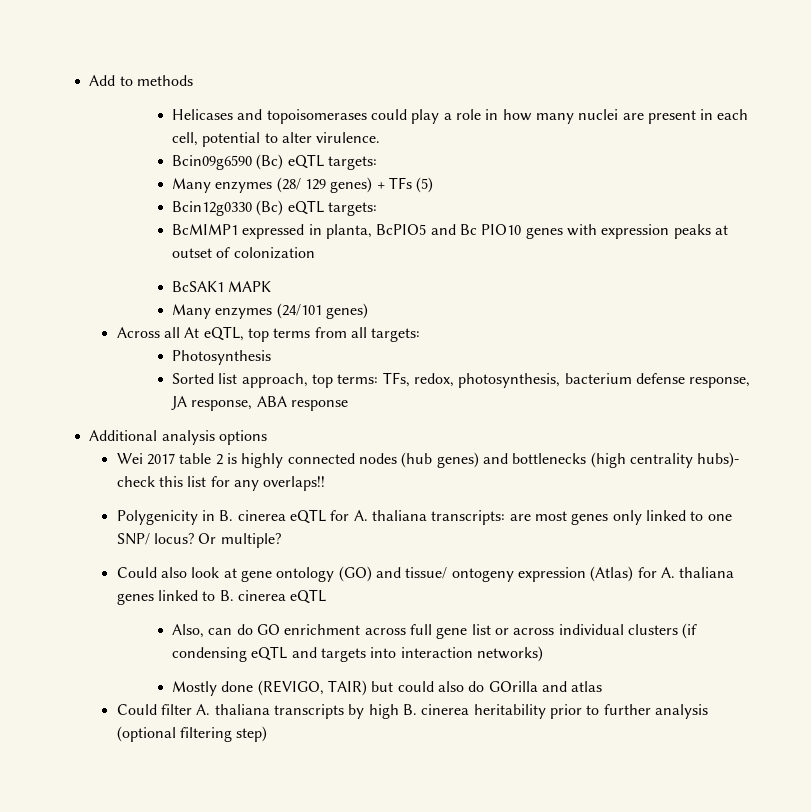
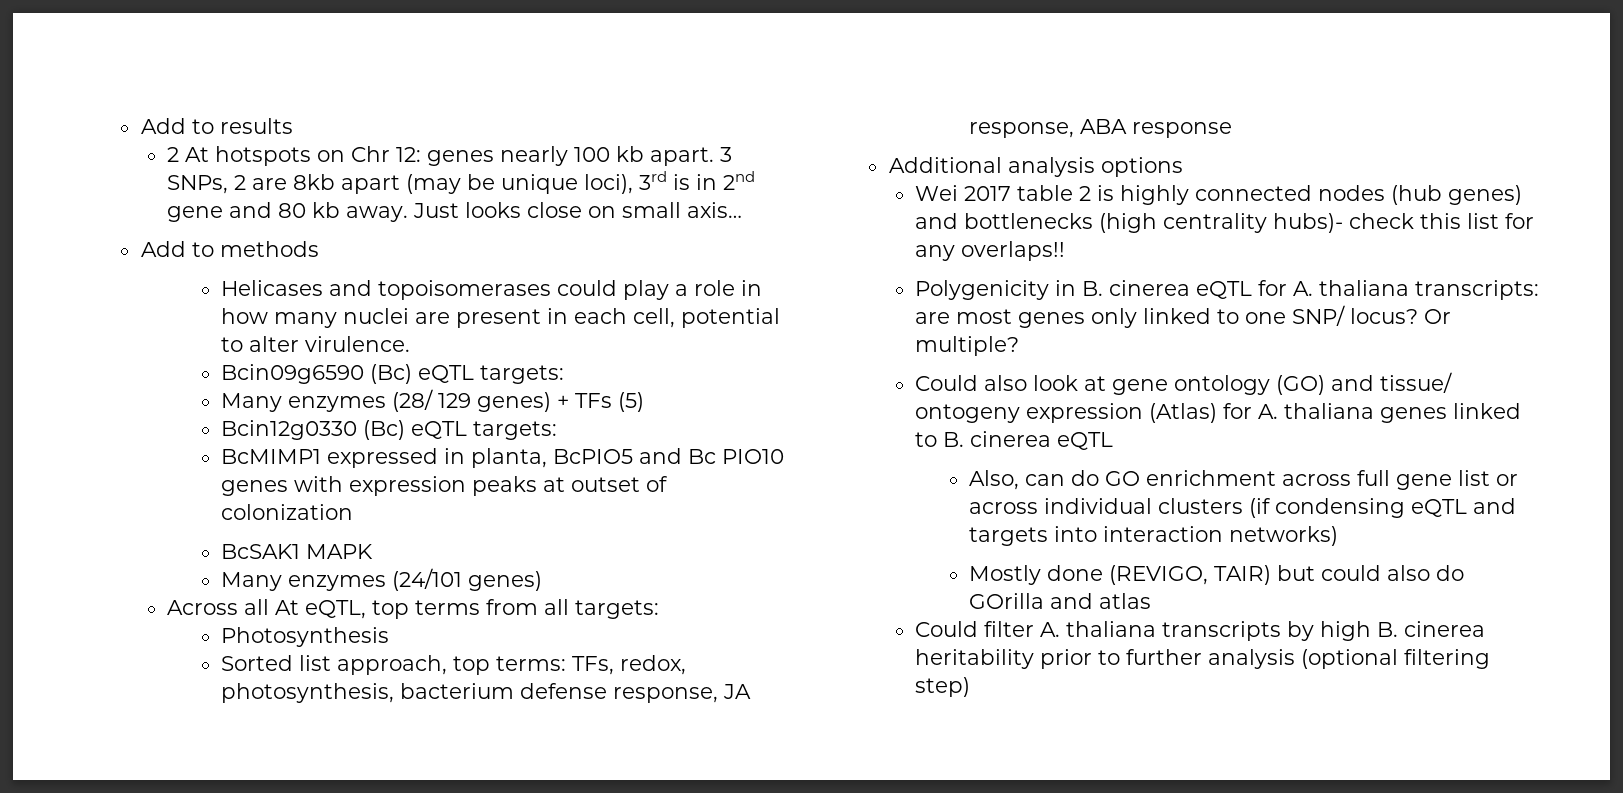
[89,75,133,86] Add to -> [140,118,293,134] [167,146,733,166] [167,171,756,194] [167,202,743,222] [140,241,214,257] Add to results // 2 At hotspots on Chr 12: genes nearly 100 kb apart. 3 SNPs, 2 are 8kb apart (may be unique loci), 3rd is in 2nd gene and 80 kb away. Just looks close on small axis… // Add to

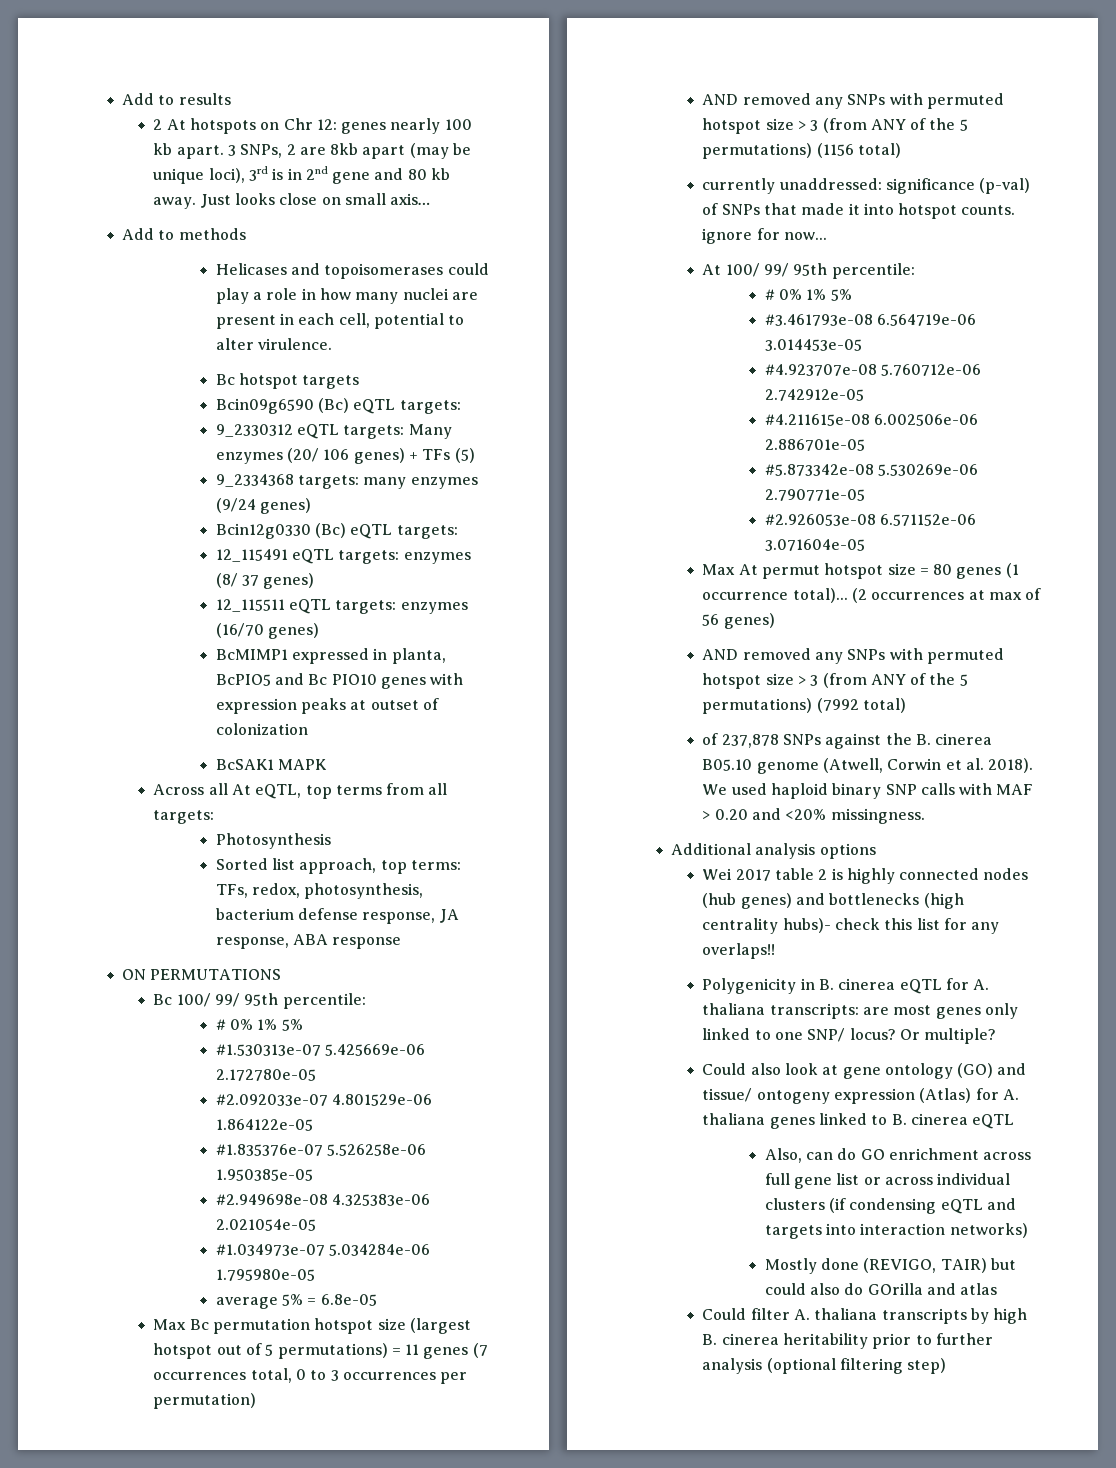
(411, 344) none -> [215,373,360,389] // Bc hotspot targets
[221,389,645,412] [221,420,558,440] Many enzymes (28/ 129 genes) + TFs (5) // Bcin12g0330 (Bc) eQTL targets: -> [215,424,452,439] [215,448,475,464] [215,474,478,489] [215,498,312,514] [215,523,458,539] [215,549,471,564] [215,573,315,589] [215,599,468,614] [215,623,320,639] 9_2330312 eQTL targets: Many enzymes (20/ 106 genes) + TFs (5) // 9_2334368 targets: many enzymes (9/24 genes) // Bcin12g0330 (Bc) eQTL targets: // 12_115491 eQTL targets: enzymes (8/ 37 genes) // 12_115511 eQTL targets: enzymes (16/70 genes)
[221,568,543,591] // Many enzymes (24/101 genes) -> (328, 764) none
(1233, 130) none -> [121,969,282,980] [153,993,366,1009] [215,1019,303,1031] [215,1044,426,1056] [215,1069,316,1081] [215,1094,433,1106] [215,1119,313,1131] [215,1144,427,1156] [215,1169,313,1181] [215,1194,431,1206] [215,1219,316,1231] [215,1244,431,1256] [215,1269,315,1281] [215,1294,377,1309] [153,1318,471,1334] [153,1343,488,1359] [153,1368,468,1384] [153,1393,257,1409] [702,93,1004,109] [702,118,968,134] [702,143,901,159] [702,178,1031,194] [702,203,1016,219] [702,228,827,244] [702,263,915,279] [764,289,852,301] [764,314,977,326] [764,339,862,351] [764,364,982,376] [764,389,864,401] [764,414,979,426] [764,439,865,451] [764,464,979,476] [764,489,865,501] [764,514,977,526] [764,539,865,551] [702,563,1019,579] [702,588,1042,603] [702,613,775,629] [702,648,1004,664] [702,673,968,689] [702,698,906,714] [702,733,993,749] [702,758,1034,774] [702,783,1034,799] [702,808,925,824] // ON PERMUTATIONS // Bc 100/ 99/ 95th percentile: // # 0% 1% 5% // #1.530313e-07 5.425669e-06 2.172780e-05 // #2.092033e-07 4.801529e-06 1.864122e-05 // #1.835376e-07 5.526258e-06 1.950385e-05 // #2.949698e-08 4.325383e-06 2.021054e-05 // #1.034973e-07 5.034284e-06 1.795980e-05 // average 5% = 6.8e-05 // Max Bc permutation hotspot size (largest hotspot out of 5 permutations) = 11 genes (7 occurrences total, 0 to 3 occurrences per permutation) // AND removed any SNPs with permuted hotspot size > 3 (from ANY of the 5 permutations) (1156 total) // currently unaddressed: significance (p-val) of SNPs that made it into hotspot counts. ignore for now... // At 100/ 99/ 95th percentile: // # 0% 1% 5% // #3.461793e-08 6.564719e-06 3.014453e-05 // #4.923707e-08 5.760712e-06 2.742912e-05 // #4.211615e-08 6.002506e-06 2.886701e-05 // #5.873342e-08 5.530269e-06 2.790771e-05 // #2.926053e-08 6.571152e-06 3.071604e-05 // Max At permut hotspot size = 80 genes (1 occurrence total)... (2 occurrences at max of 56 genes) // AND removed any SNPs with permuted hotspot size > 3 (from ANY of the 5 permutations) (7992 total) // of 237,878 SNPs against the B. cinerea B05.10 genome (Atwell, Corwin et al. 2018). We used haploid binary SNP calls with MAF > 0.20 and <20% missingness.

